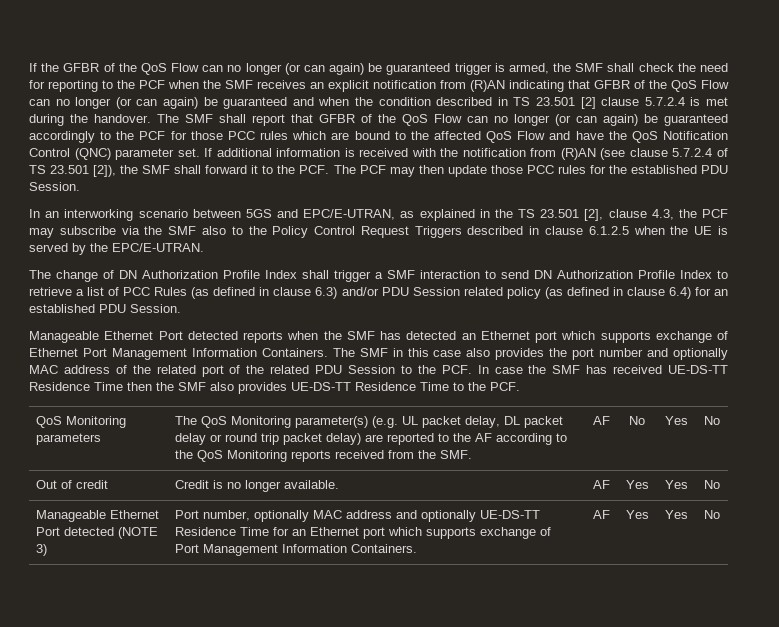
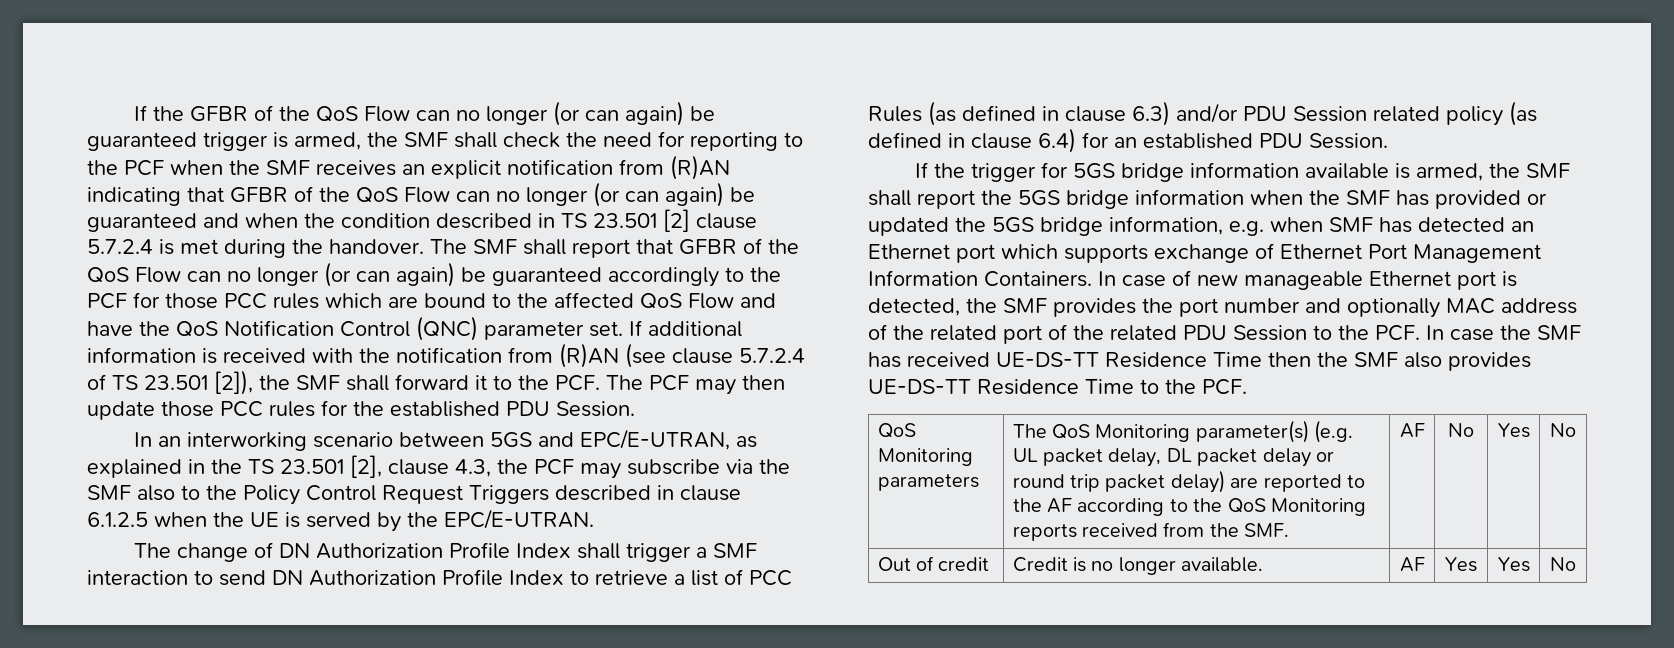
[29,331,342,343] Manageable Ethernet Port detected reports when the -> [914,162,1570,182] [868,189,1547,209] [868,216,1323,236] If the trigger for 5GS bridge information available is armed, the SMF shall report the 5GS bridge information when the SMF has provided or updated the 5GS bridge information, e.g. when
[332,348,491,357] The SMF in this case also -> [1098,270,1517,290] [868,298,1047,316] In case of new manageable Ethernet port is detected, the SMF
[36,510,160,522] [36,527,159,539] [36,544,48,556] [175,510,541,522] [175,527,552,539] [175,544,418,556] [593,510,610,519] [625,510,649,519] [664,510,688,519] [703,510,720,519] // Manageable Ethernet Port detected (NOTE 3) | Port number, optionally MAC address and optionally UE-DS-TT Residence Time for an Ethernet port which supports exchange of Port Management Information Containers. | AF | Yes | Yes | No -> (1576, 564) none

